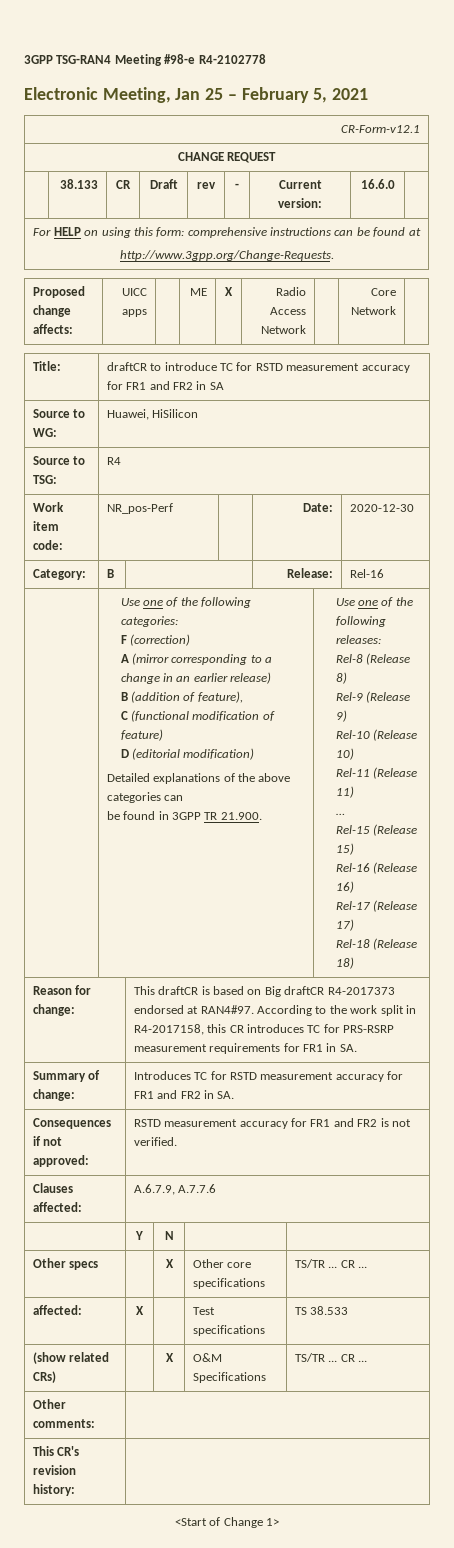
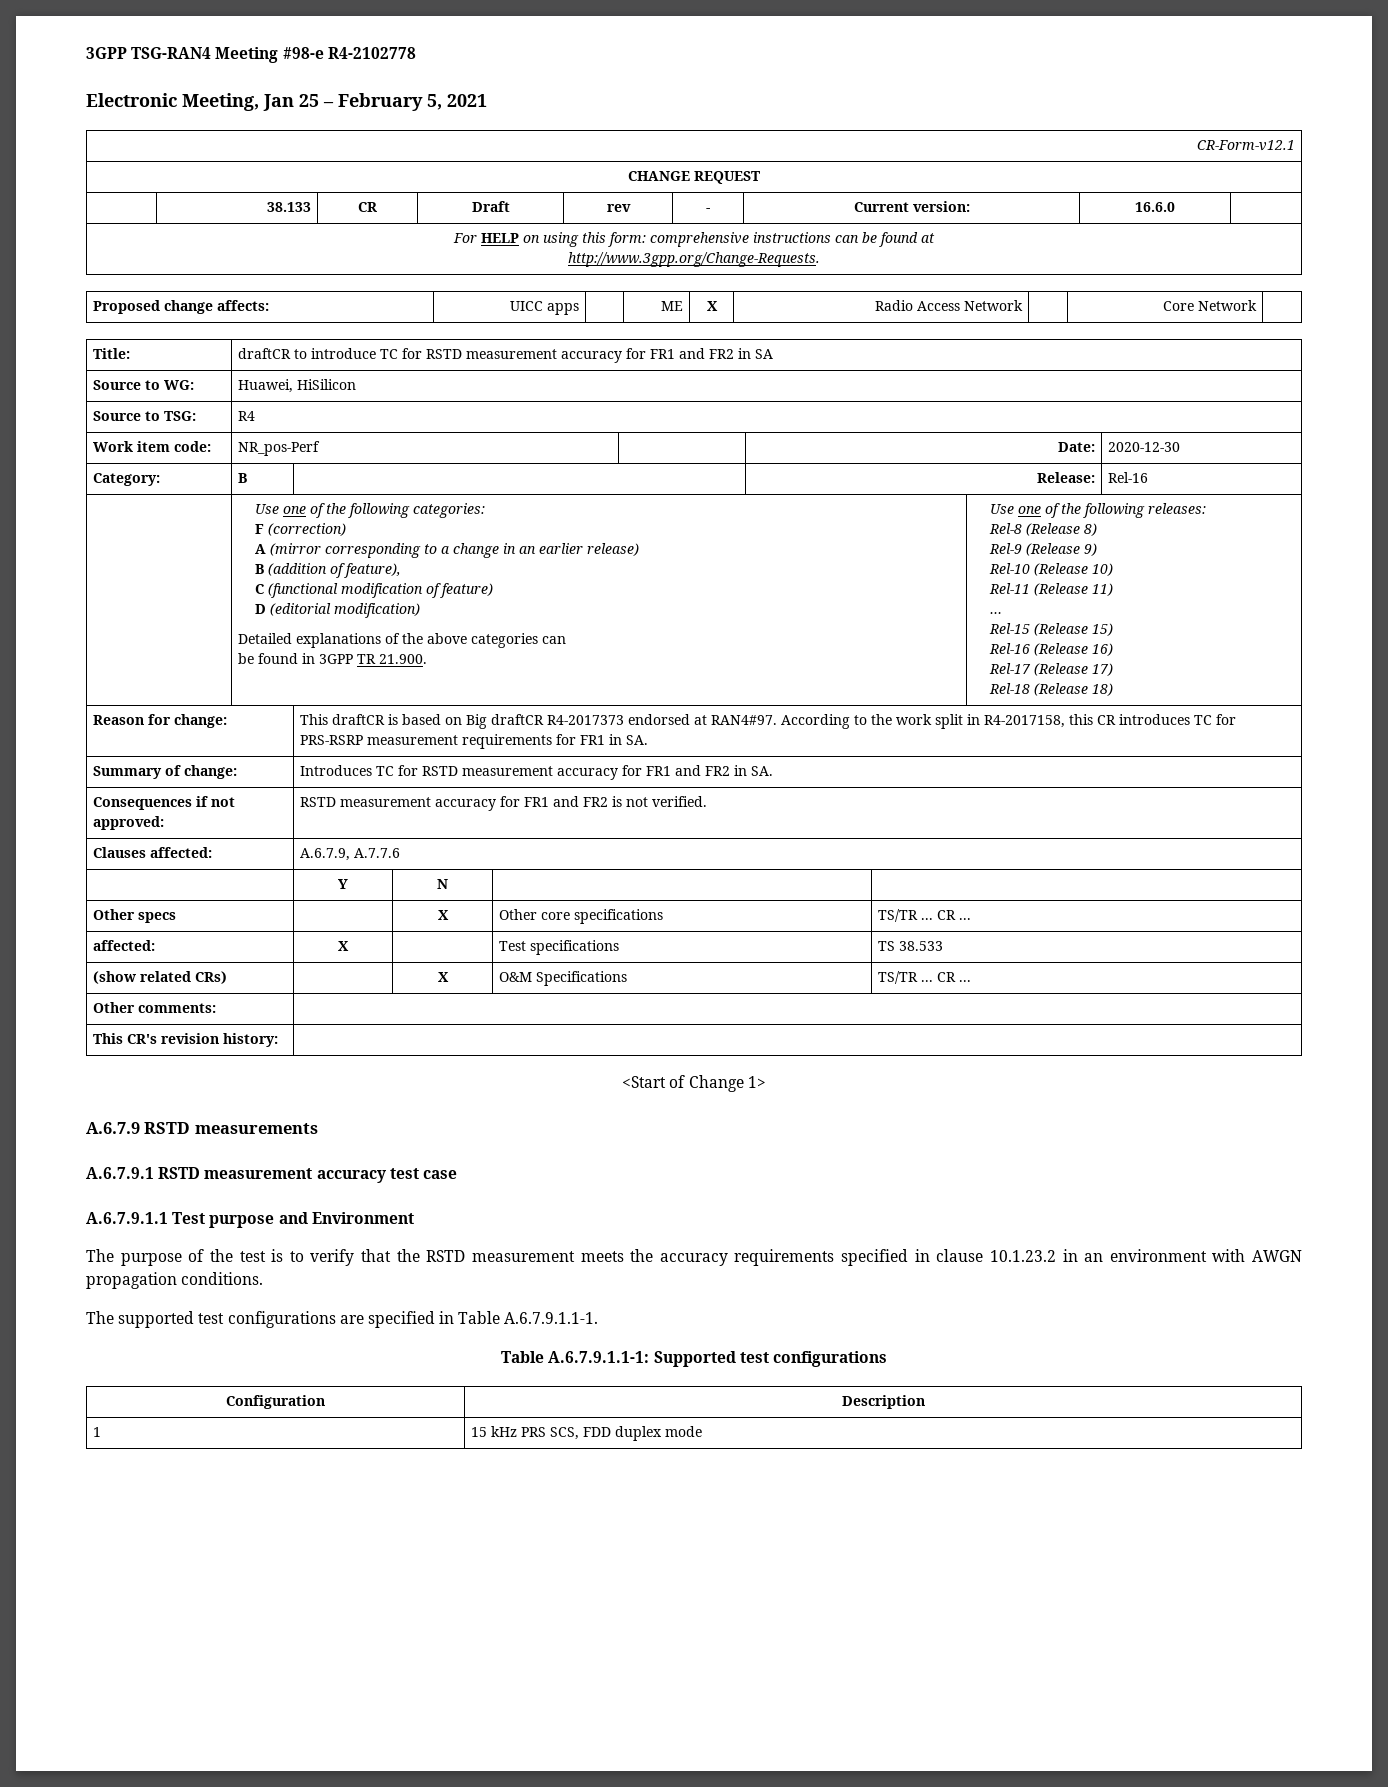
(280, 1522) none -> [86,1122,318,1134] [86,1167,457,1183] [86,1212,414,1228] [86,1249,1302,1266] [86,1272,264,1289] [86,1311,599,1328] [501,1351,887,1367] [226,1395,325,1409] [841,1395,925,1409] [92,1427,101,1437] [470,1426,702,1441] // A.6.7.9 RSTD measurements // A.6.7.9.1 RSTD measurement accuracy test case // A.6.7.9.1.1 Test purpose and Environment // The purpose of the test is to verify that the RSTD measurement meets the accuracy requirements specified in clause 10.1.23.2 in an environment with AWGN propagation conditions. // The supported test configurations are specified in Table A.6.7.9.1.1-1. // Table A.6.7.9.1.1-1: Supported test configurations // Configuration | Description // 1 | 15 kHz PRS SCS, FDD duplex mode

